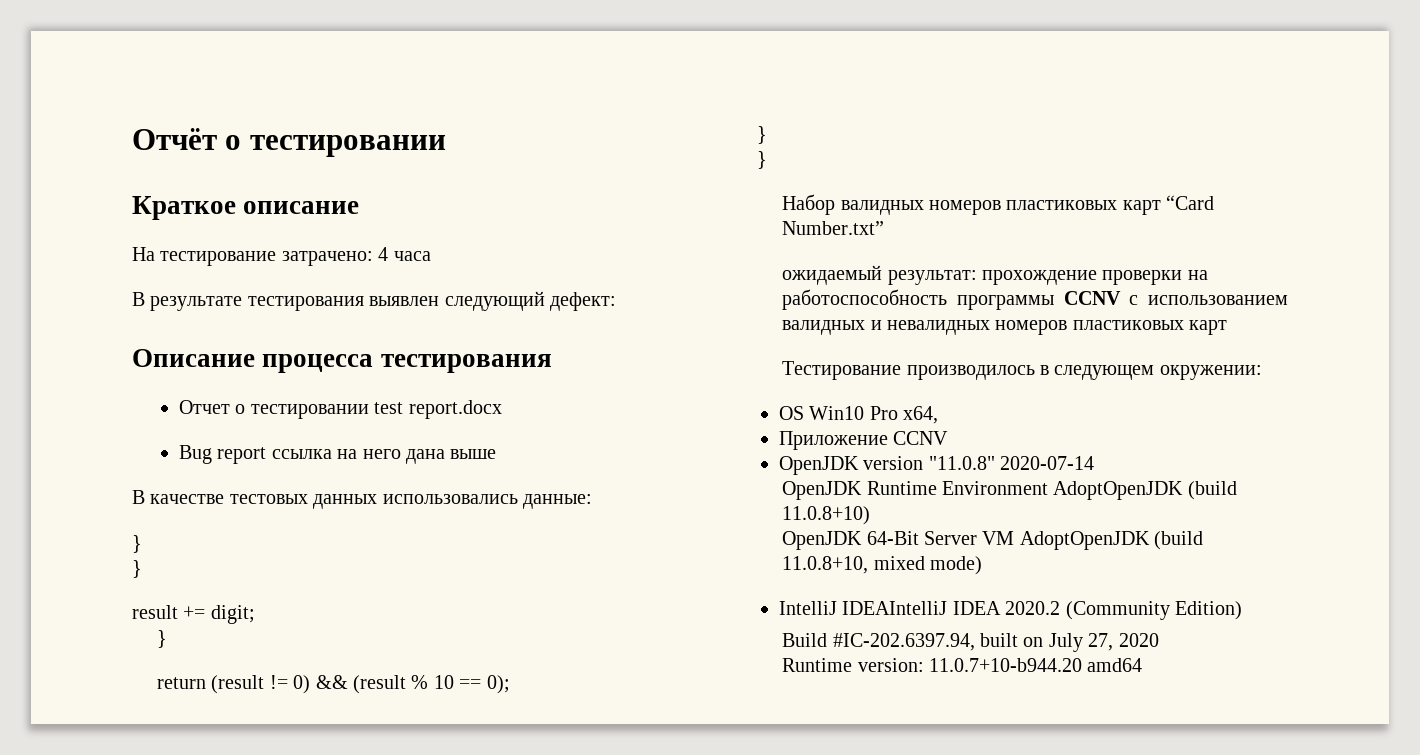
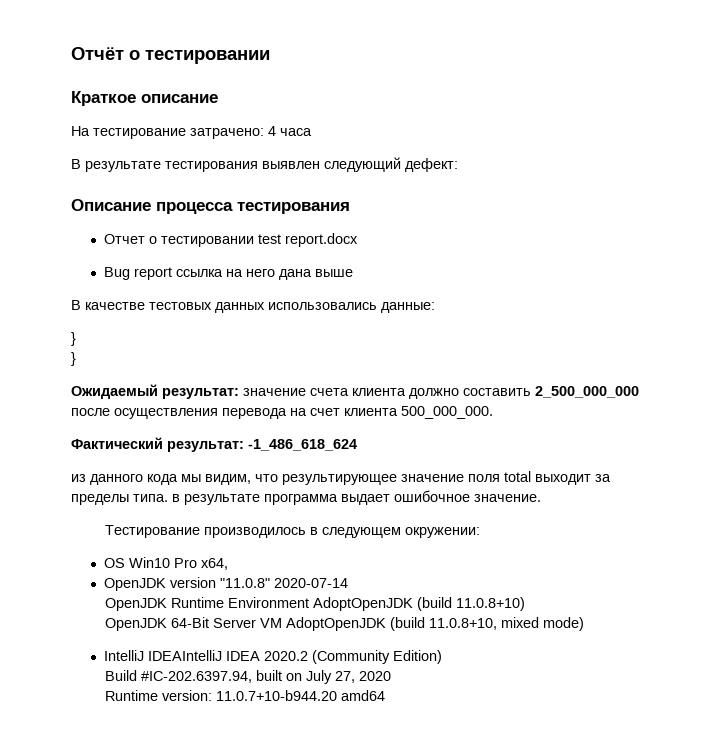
[132,605,255,624] [157,630,168,648] [157,675,510,694] [757,126,768,144] [757,151,768,169] [782,194,1215,215] [782,221,885,235] [782,265,1208,285] [782,289,1288,310] [782,320,1228,335] result += digit; // } // return (result != 0) && (result % 10 == 0); // } // } // Набор валидных номеров пластиковых карт “Card Number.txt” // ожидаемый результат: прохождение проверки на работоспособность программы CCNV с использованием валидных и невалидных номеров пластиковых карт -> [71,384,639,399] [71,406,493,419] [71,437,357,452] [71,471,611,485] [71,490,541,505] Ожидаемый результат: значение счета клиента должно составить 2_500_000_000 после осуществления перевода на счет клиента 500_000_000. // Фактический результат: -1_486_618_624 // из данного кода мы видим, что результирующее значение поля total выходит за пределы типа. в результате программа выдает ошибочное значение.
[779,431,949,450] // Приложение CCNV -> (229, 564) none

